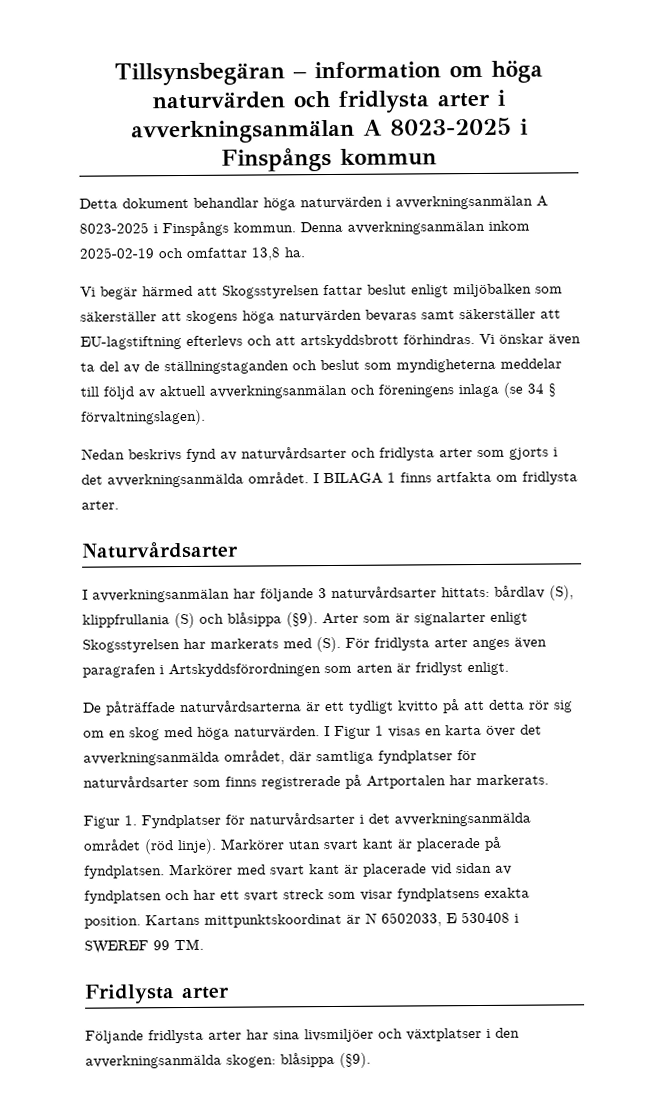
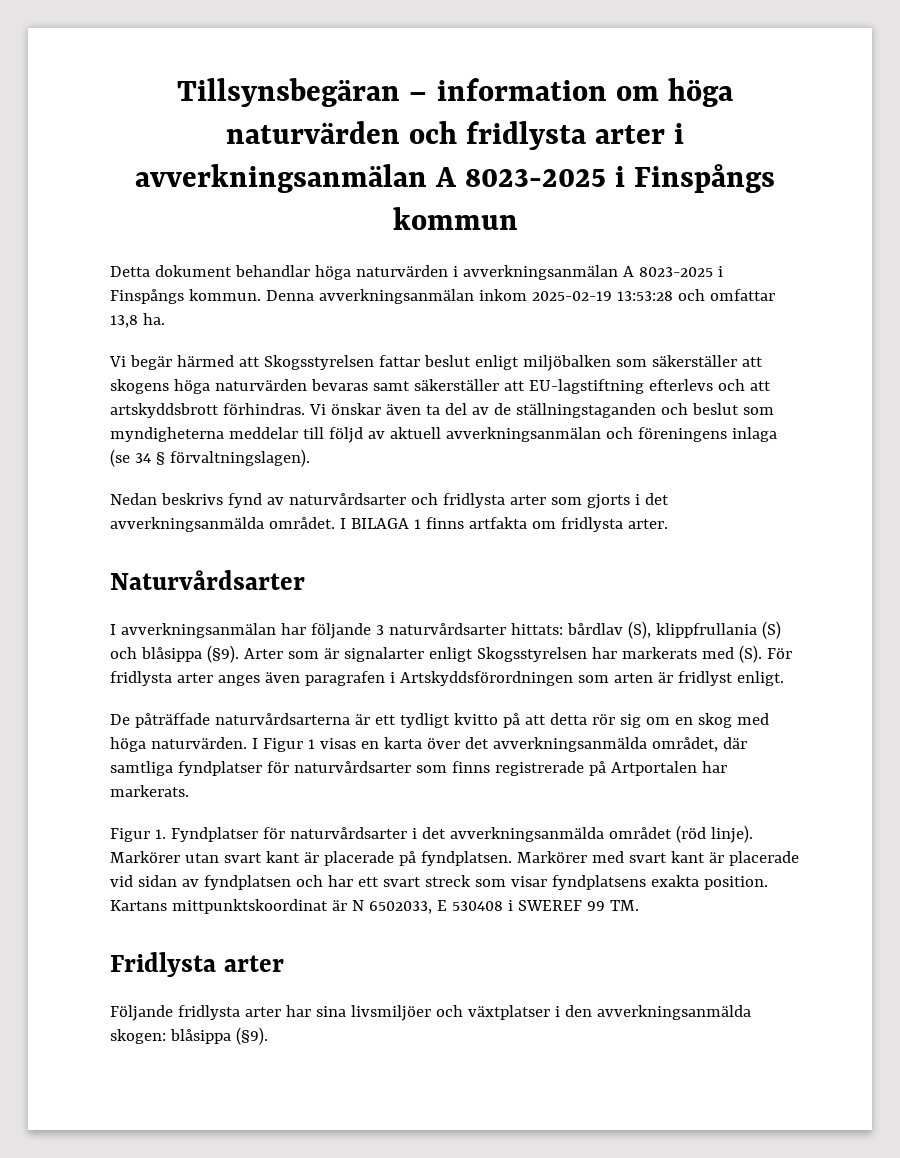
(154, 253) none -> [616,291,673,301] 13:53:28

